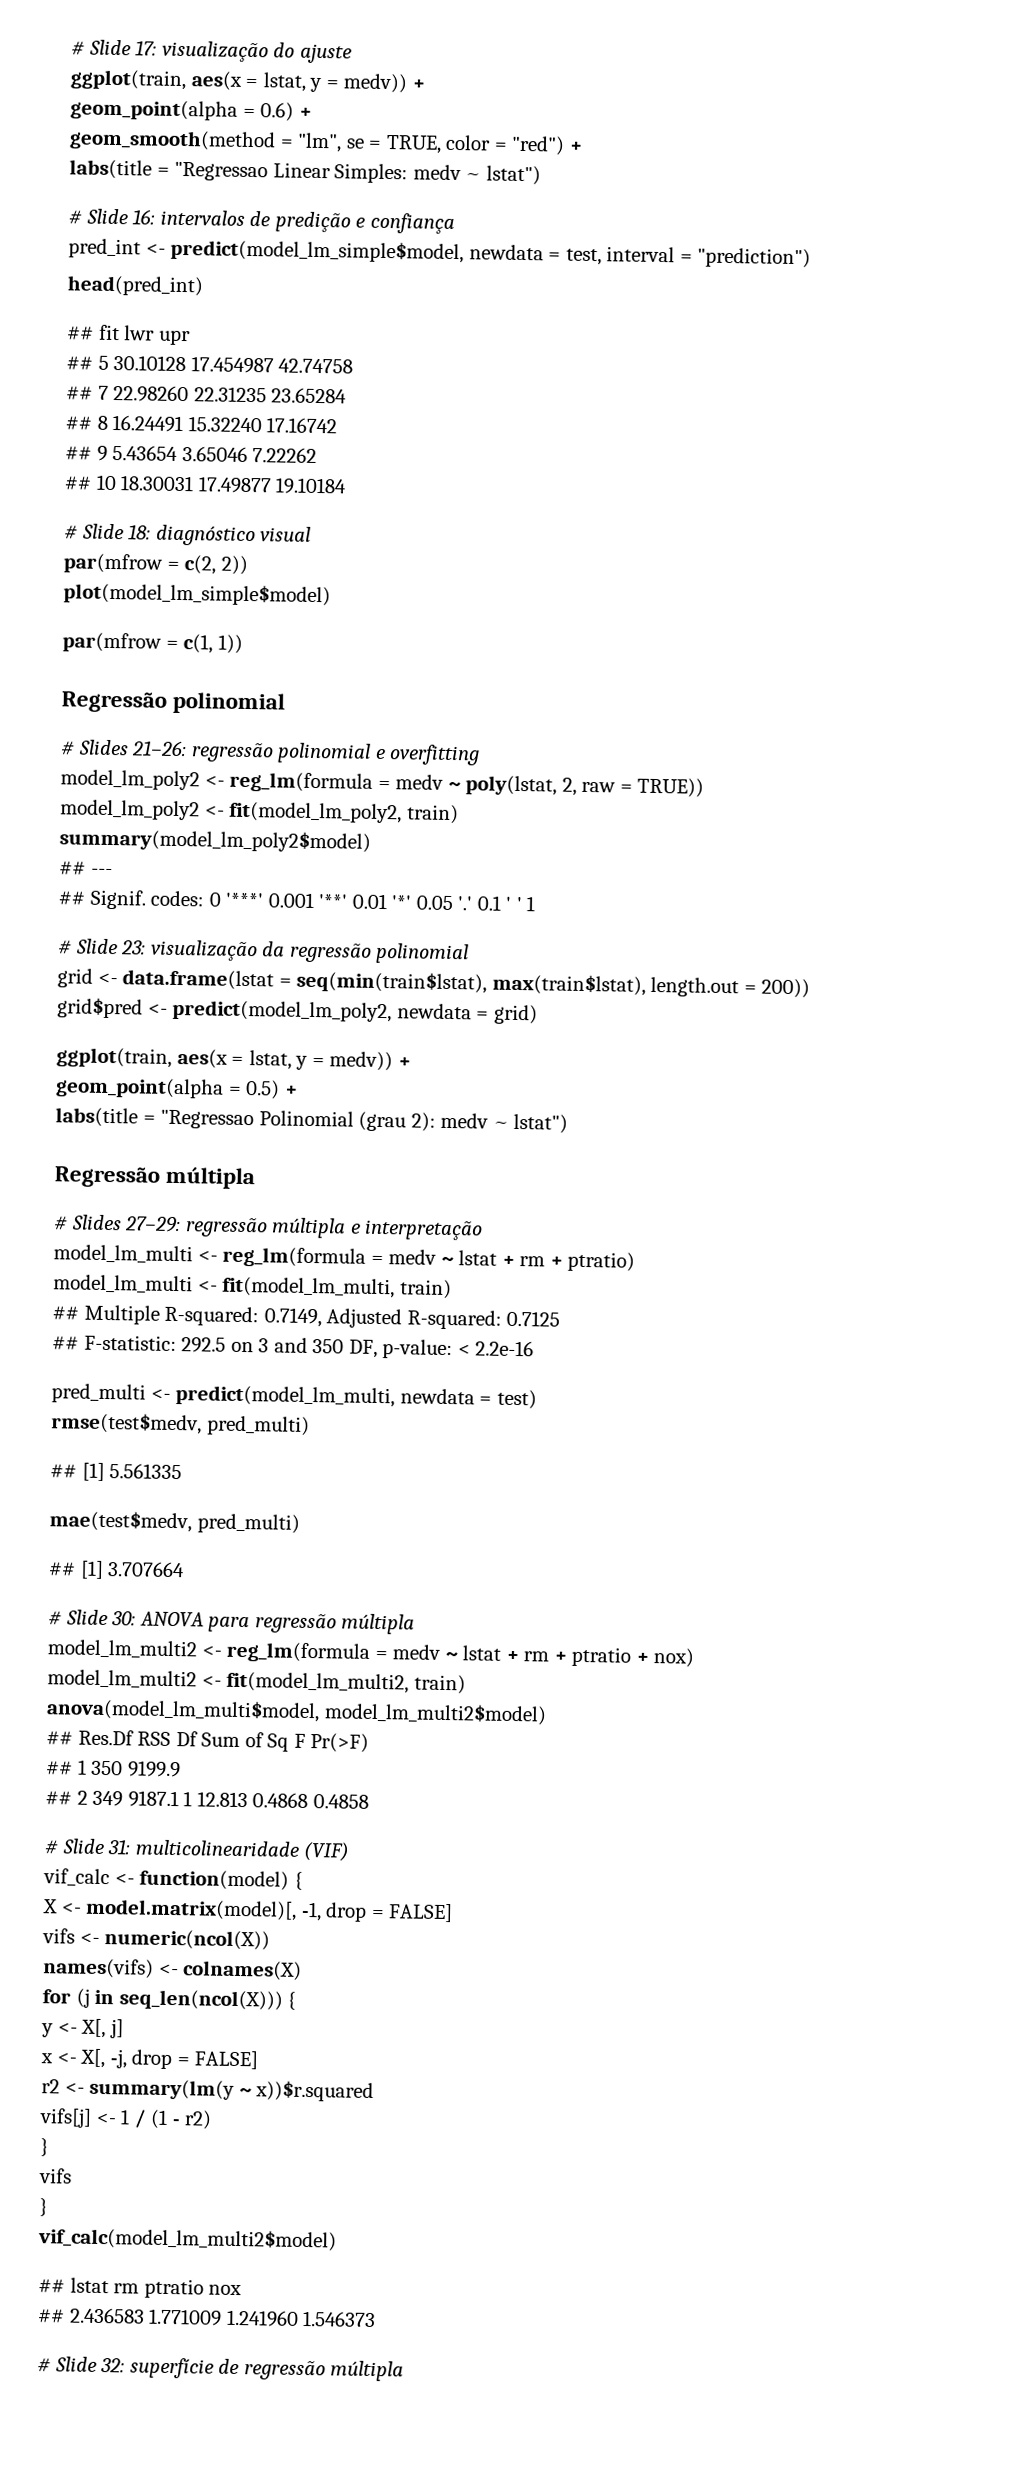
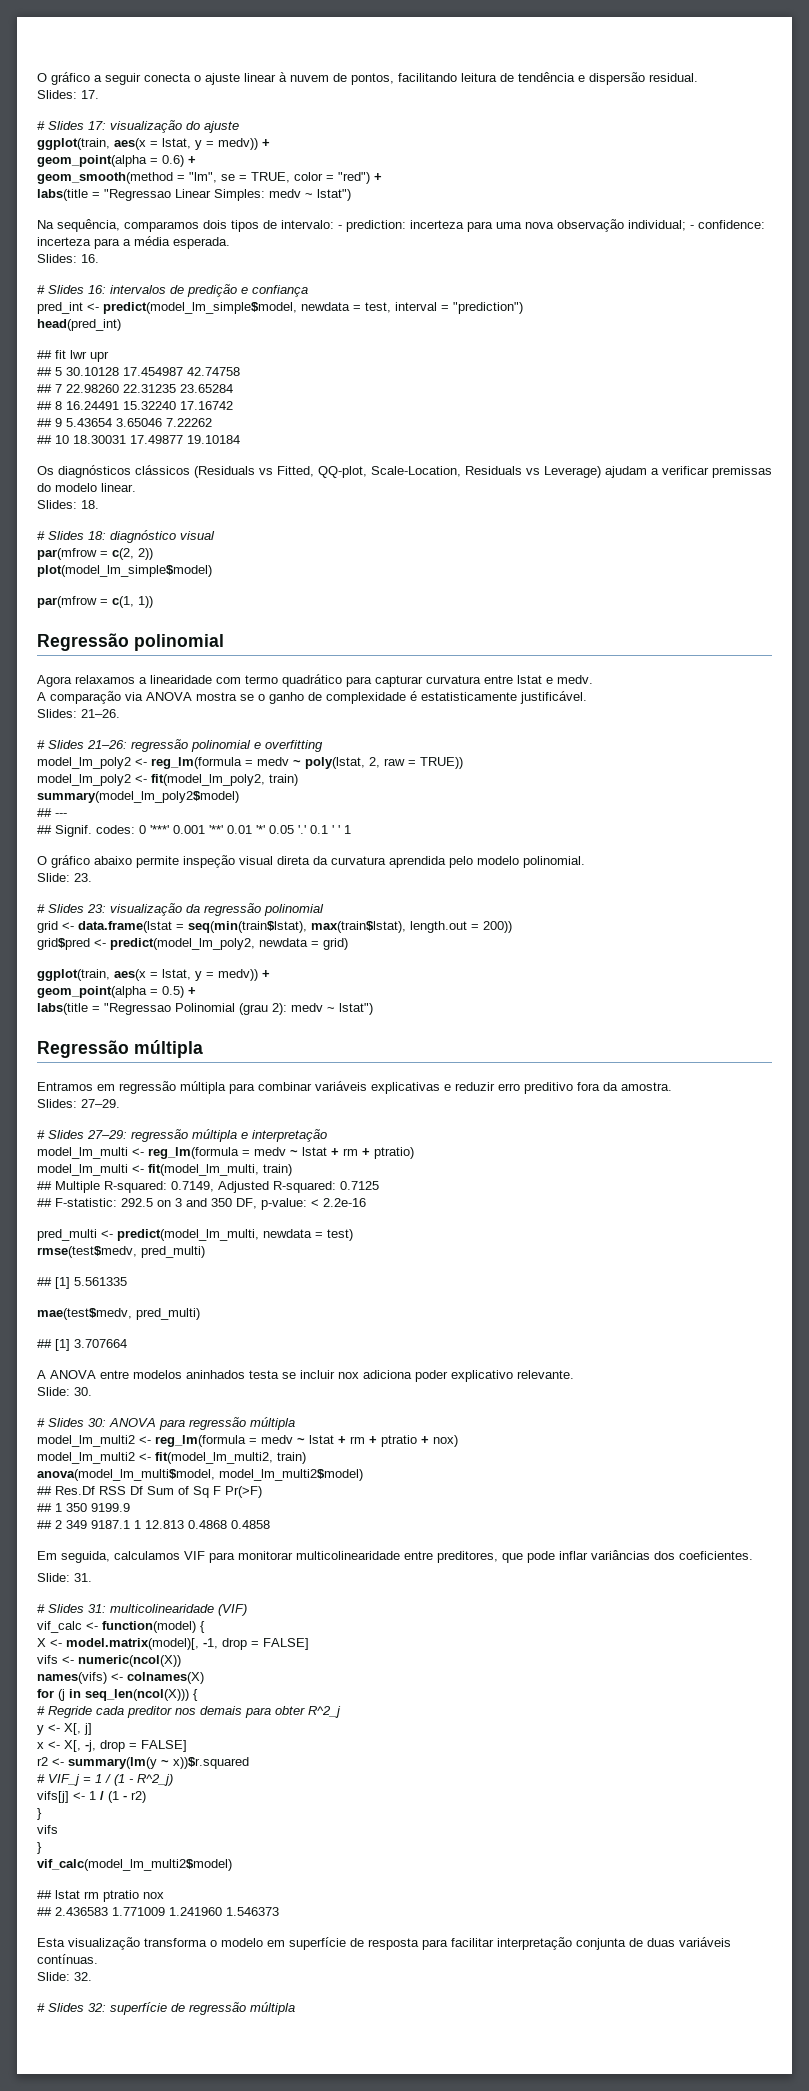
[71,39,131,56] # Slide -> [37,72,698,85] [37,90,99,99] [37,121,84,130] O gráfico a seguir conecta o ajuste linear à nuvem de pontos, facilitando leitura de tendência e dispersão residual. // Slides: 17. // # Slides
[68,208,128,225] // # Slide -> [37,219,765,232] [37,236,230,249] [37,254,99,263] [37,285,84,294] // Na sequência, comparamos dois tipos de intervalo: - prediction: incerteza para uma nova observação individual; - confidence: incerteza para a média esperada. // Slides: 16. // # Slides
[64,523,124,540] // # Slide -> [37,465,772,478] [37,483,136,492] [37,500,99,509] [37,531,84,540] // Os diagnósticos clássicos (Residuals vs Fitted, QQ-plot, Scale-Location, Residuals vs Leverage) ajudam a verificar premissas do modelo linear. // Slides: 18. // # Slides
(286, 703) none -> [37,674,593,687] [37,691,587,704] [37,709,120,718] // Agora relaxamos a linearidade com termo quadrático para capturar curvatura entre lstat e medv. // A comparação via ANOVA mostra se o ganho de complexidade é estatisticamente justificável. // Slides: 21–26.
[58,938,118,955] // # Slide -> [37,855,585,868] [37,873,92,882] [37,904,84,913] // O gráfico abaixo permite inspeção visual direta da curvatura aprendida pelo modelo polinomial. // Slide: 23. // # Slides
(256, 1178) none -> [37,1081,672,1094] [37,1099,120,1108] // Entramos em regressão múltipla para combinar variáveis explicativas e reduzir erro preditivo fora da amostra. // Slides: 27–29.
[48,1609,108,1626] // # Slide -> [37,1370,574,1382] [37,1387,92,1396] [37,1418,84,1427] // A ANOVA entre modelos aninhados testa se incluir nox adiciona poder explicativo relevante. // Slide: 30. // # Slides
[44,1838,105,1855] // # Slide -> [37,1550,753,1563] [37,1573,92,1582] [37,1604,84,1613] // Em seguida, calculamos VIF para monitorar multicolinearidade entre preditores, que pode inflar variâncias dos coeficientes. // Slide: 31. // # Slides
(297, 2000) none -> [37,1706,341,1718] // # Regride cada preditor nos demais para obter R^2_j
(375, 2091) none -> [37,1774,173,1786] // # VIF_j = 1 / (1 - R^2_j)
[37,2356,97,2372] // # Slide -> [37,1937,731,1950] [37,1954,98,1964] [37,1972,92,1981] [37,2003,84,2012] // Esta visualização transforma o modelo em superfície de resposta para facilitar interpretação conjunta de duas variáveis contínuas. // Slide: 32. // # Slides

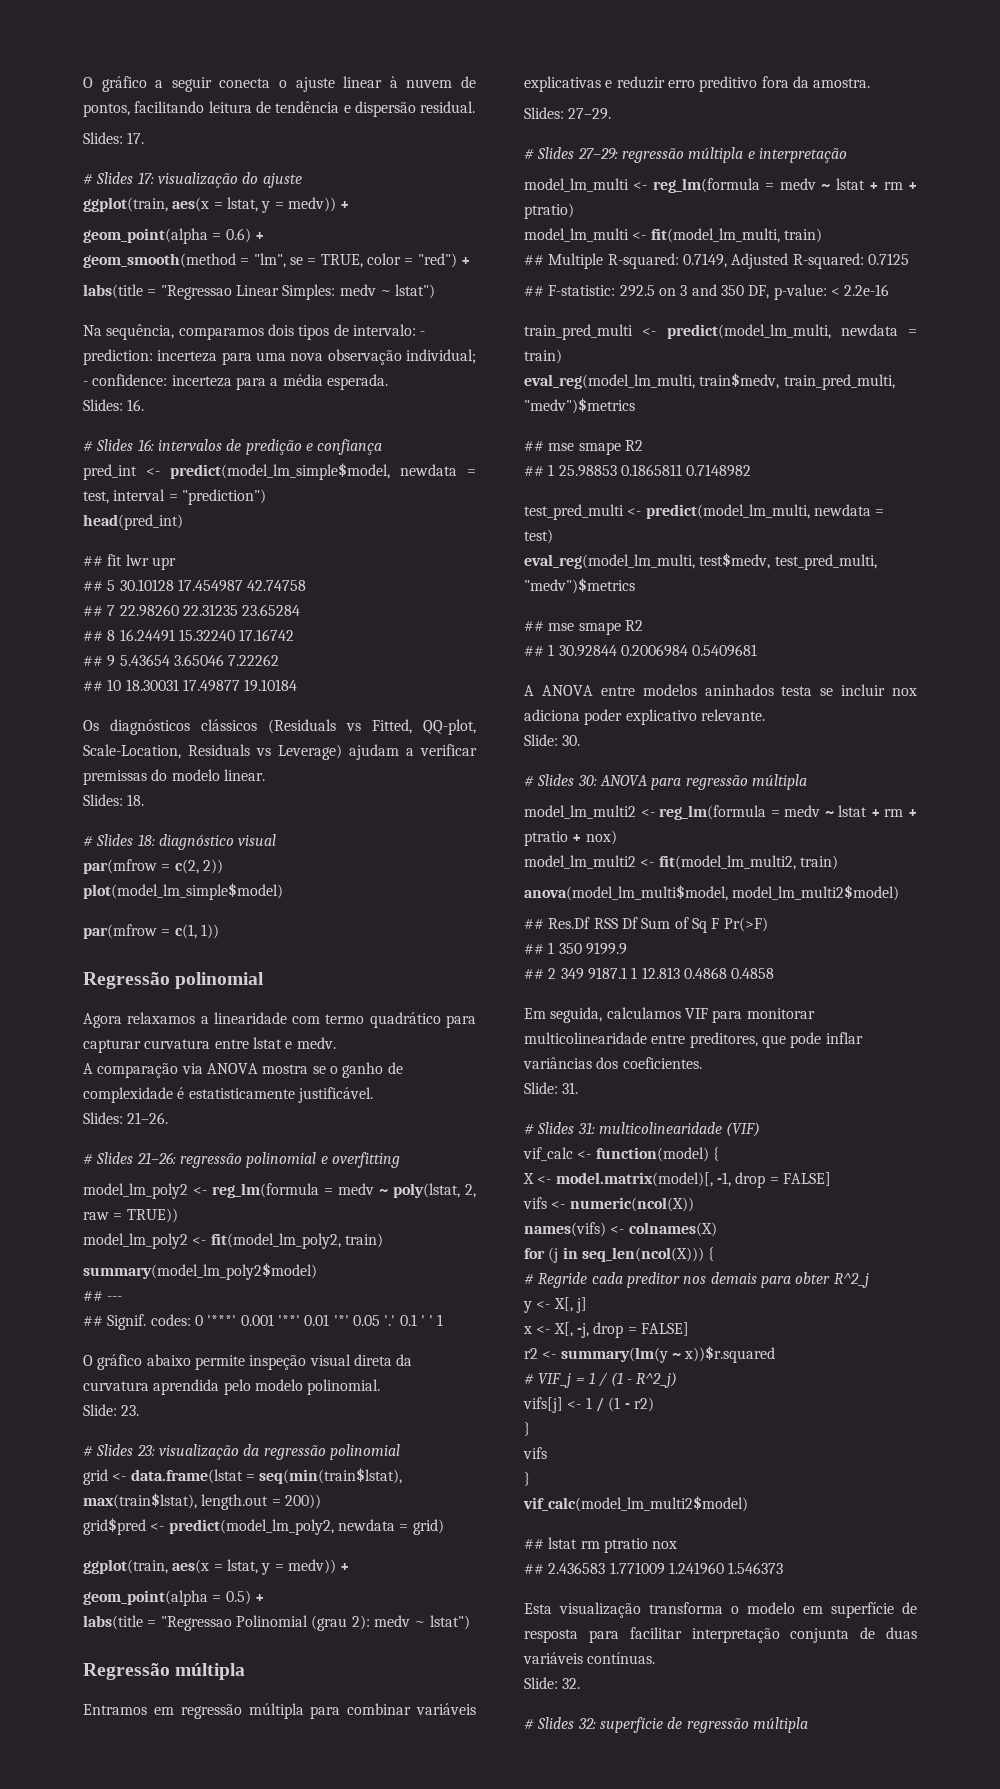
[37,1229,97,1241] pred_multi -> [524,324,917,340] [524,349,562,364] [524,373,895,390] [524,398,635,414] [524,440,643,455] [524,464,752,477] [524,504,624,520] train_pred_multi <- predict(model_lm_multi, newdata = train) // eval_reg(model_lm_multi, train$medv, train_pred_multi, "medv")$metrics // ## mse smape R2 // ## 1 25.98853 0.1865811 0.7148982 // test_pred_multi
[37,1246,205,1258] [37,1277,127,1289] [37,1308,200,1320] [37,1339,127,1351] rmse(test$medv, pred_multi) // ## [1] 5.561335 // mae(test$medv, pred_multi) // ## [1] 3.707664 -> [524,553,877,570] [524,578,635,594] [524,620,643,635] [524,644,758,657] eval_reg(model_lm_multi, test$medv, test_pred_multi, "medv")$metrics // ## mse smape R2 // ## 1 30.92844 0.2006984 0.5409681

